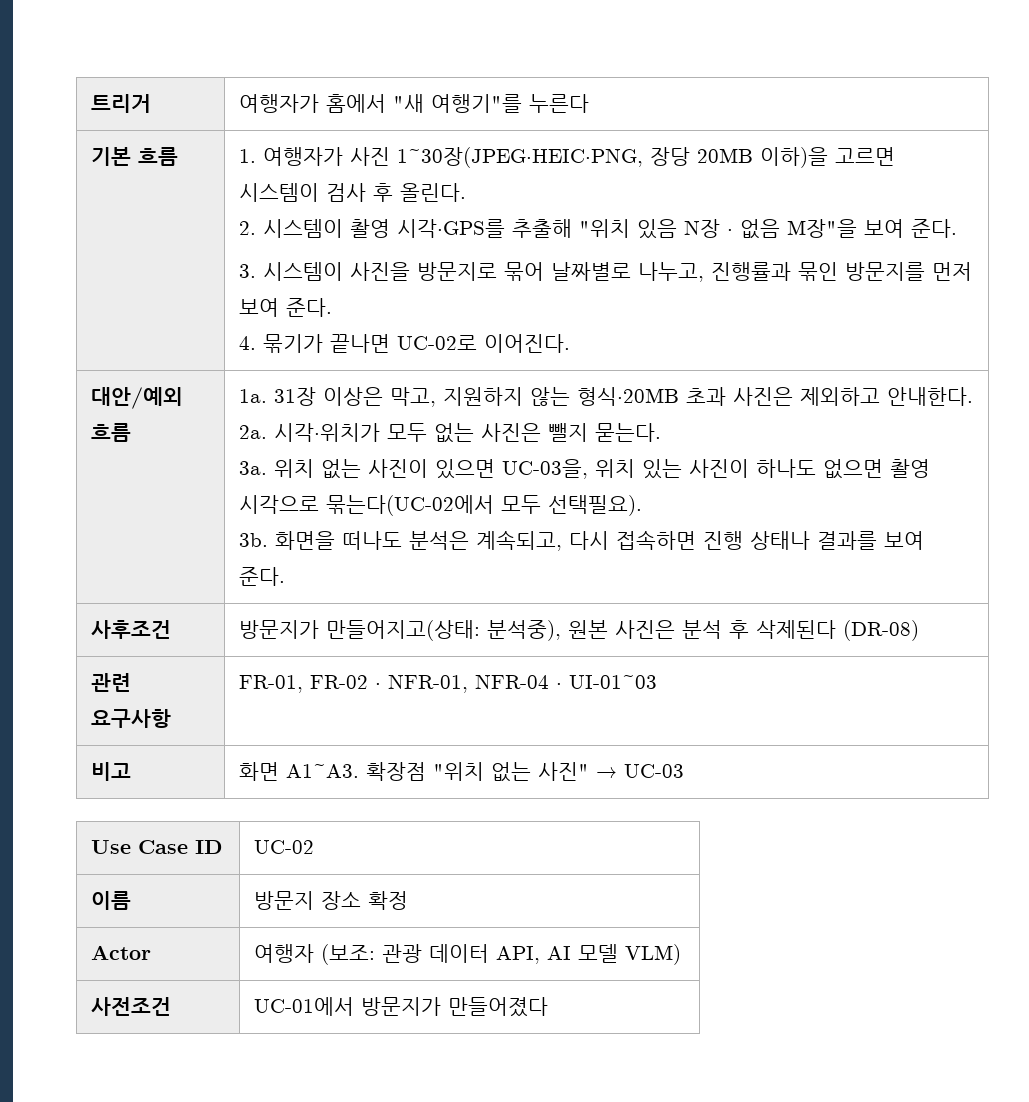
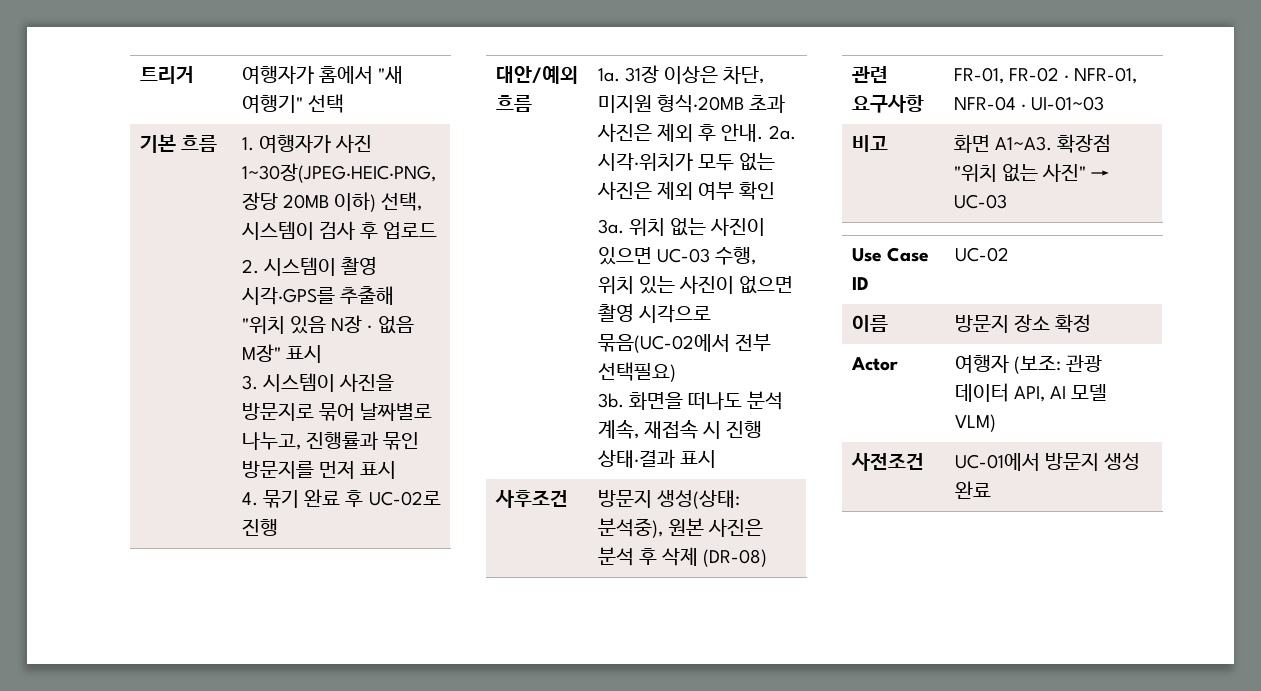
[431,94,590,113] 여행기"를 누른다 -> [241,94,344,113] 여행기" 선택
[760,147,896,168] 이하)을 고르면 -> [334,192,423,212] 이하) 선택,
[400,183,467,202] 올린다. -> [383,222,438,239] 업로드
[787,219,958,238] M장"을 보여 준다. -> [241,344,322,363] M장" 표시
[239,298,333,317] 보여 준다. -> [360,461,397,479] 표시
[263,334,571,353] 묶기가 끝나면 UC-02로 이어진다. -> [262,489,441,508] [241,518,278,536] 묶기 완료 후 UC-02로 진행
[390,387,974,407] 막고, 지원하지 않는 형식·20MB 초과 사진은 제외하고 안내한다. -> [723,65,765,84] [597,94,786,113] [596,123,764,142] 차단, 미지원 형식·20MB 초과 사진은 제외 후 안내.
[548,423,662,442] 뺄지 묻는다. -> [656,181,776,200] 제외 여부 확인
[502,459,589,479] UC-03을, -> [656,246,757,265] UC-03 수행,
[756,459,817,478] 하나도 -> (735, 284) none
[326,495,643,516] 묶는다(UC-02에서 모두 선택필요). -> [597,334,771,353] [597,362,676,382] 묶음(UC-02에서 전부 선택필요)
[409,530,925,551] [239,567,286,586] 분석은 계속되고, 다시 접속하면 진행 상태나 결과를 보여 준다. -> [747,391,784,410] [597,419,763,439] [597,449,716,468] 분석 계속, 재접속 시 진행 상태·결과 표시
[239,620,481,641] 방문지가 만들어지고(상태: -> [597,489,740,509] 방문지 생성(상태:
[756,620,837,639] 삭제된다 -> [662,547,699,566] 삭제
[361,997,549,1017] 방문지가 만들어졌다 -> [1044,452,1141,471] [954,481,991,499] 방문지 생성 완료

